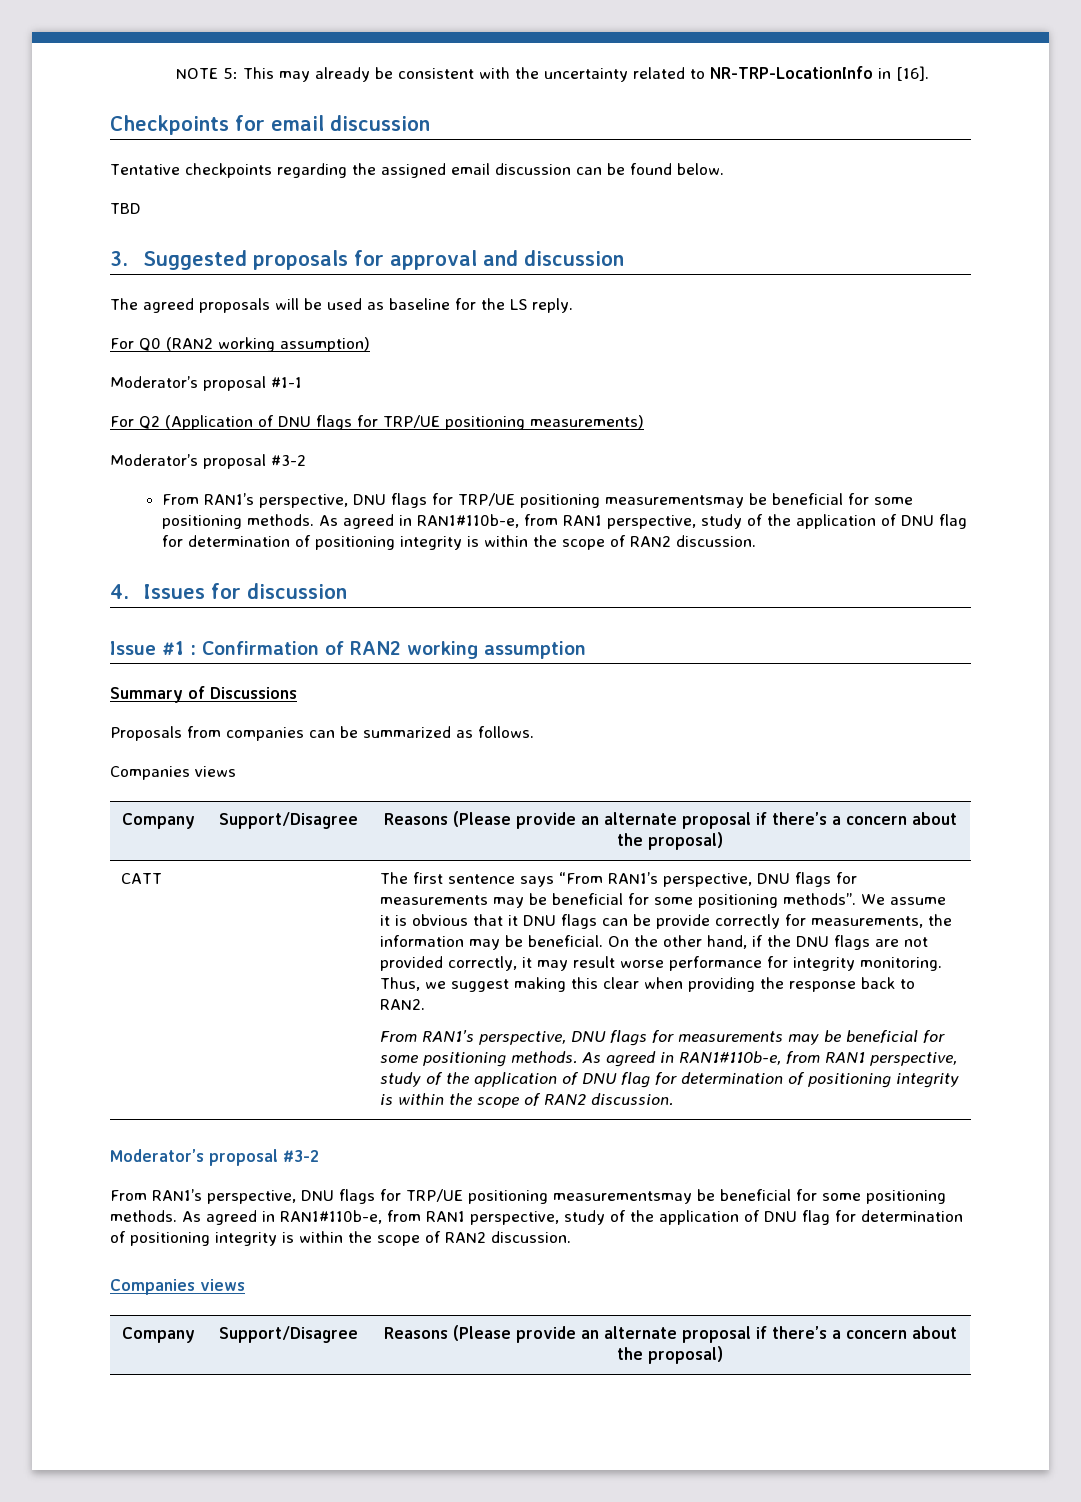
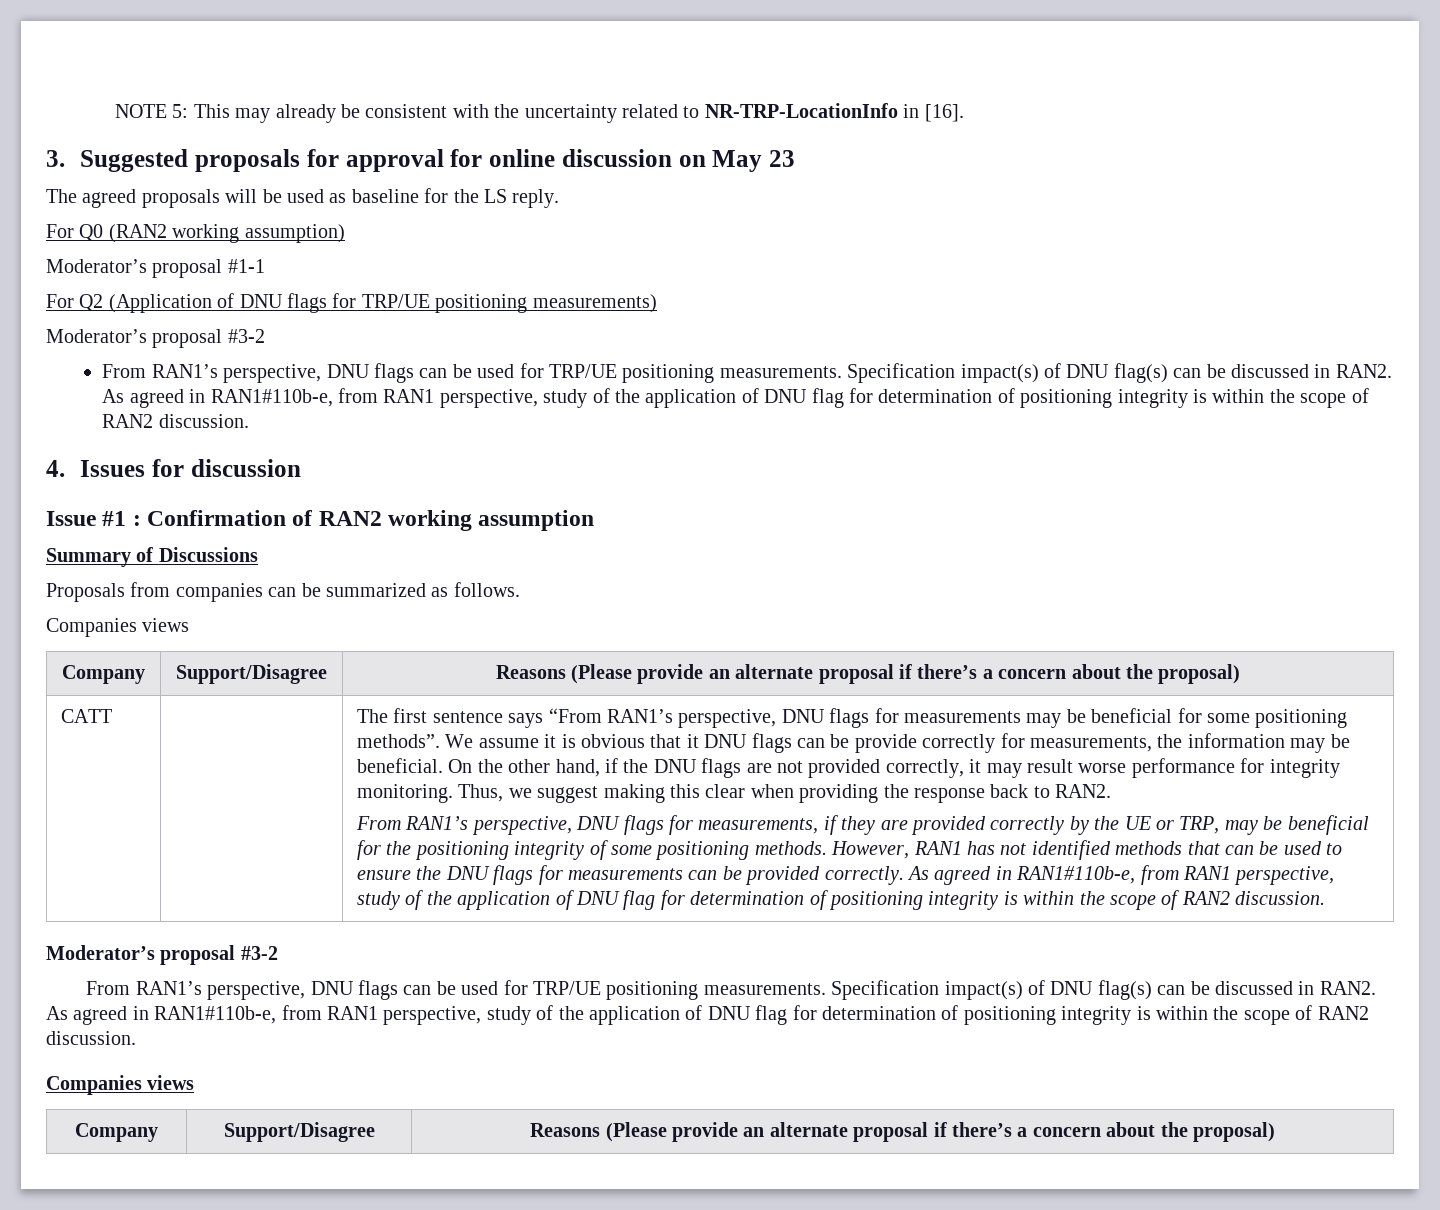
[110,115,430,135] [110,163,724,178] [110,203,141,214] // Checkpoints for email discussion // Tentative checkpoints regarding the assigned email discussion can be found below. // TBD -> (964, 113) none
[483,250,625,266] and discussion -> [450,149,796,172] for online discussion on May 23
[431,493,913,508] [161,514,314,529] for TRP/UE positioning measurementsmay be beneficial for some positioning methods. -> [419,363,1392,383] can be used for TRP/UE positioning measurements. Specification impact(s) of DNU flag(s) can be discussed in RAN2.
[678,1030,946,1045] [380,1051,578,1067] measurements may be beneficial for some positioning methods. -> [698,815,1369,835] [357,840,1343,860] [357,865,904,885] measurements, if they are provided correctly by the UE or TRP, may be beneficial for the positioning integrity of some positioning methods. However, RAN1 has not identified methods that can be used to ensure the DNU flags for measurements can be provided correctly.
[380,1189,946,1204] [110,1210,177,1222] for TRP/UE positioning measurementsmay be beneficial for some positioning methods. -> [403,980,1376,1000] can be used for TRP/UE positioning measurements. Specification impact(s) of DNU flag(s) can be discussed in RAN2.

